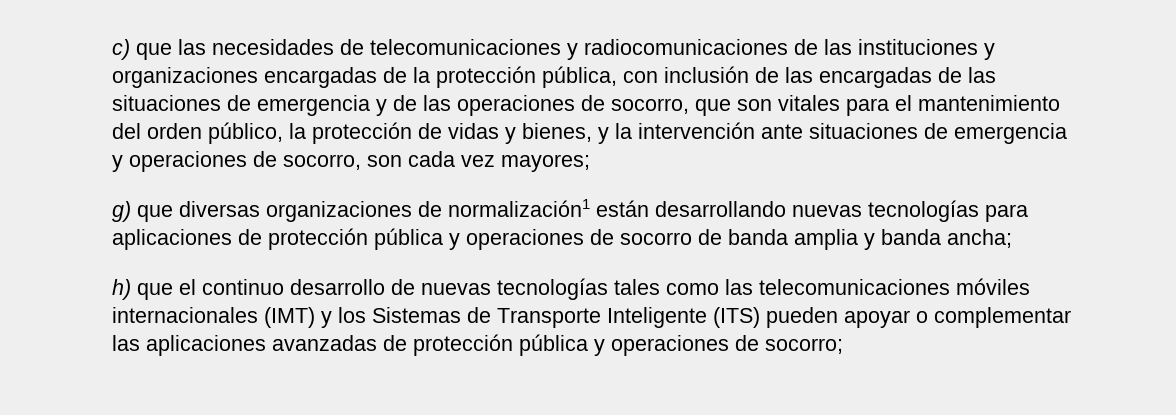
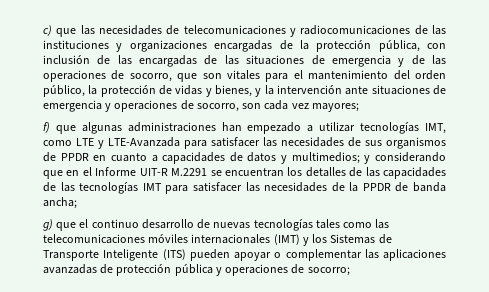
[112,199,1028,222] [112,228,875,250] g) que diversas organizaciones de normalización1 están desarrollando nuevas tecnologías para aplicaciones de protección pública y operaciones de socorro de banda amplia y -> [43,122,447,134] [43,137,446,149] [43,152,446,164] [43,167,447,179] [43,182,409,194] f) que algunas administraciones han empezado a utilizar tecnologías IMT, como LTE y LTE-Avanzada para satisfacer las necesidades de sus organismos de PPDR en cuanto a capacidades de datos y multimedios; y considerando que en el Informe UIT-R M.2291 se encuentran los detalles de las capacidades de las tecnologías IMT para satisfacer las necesidades de la PPDR de
[112,279,131,300] h) -> [43,219,53,231] g)

